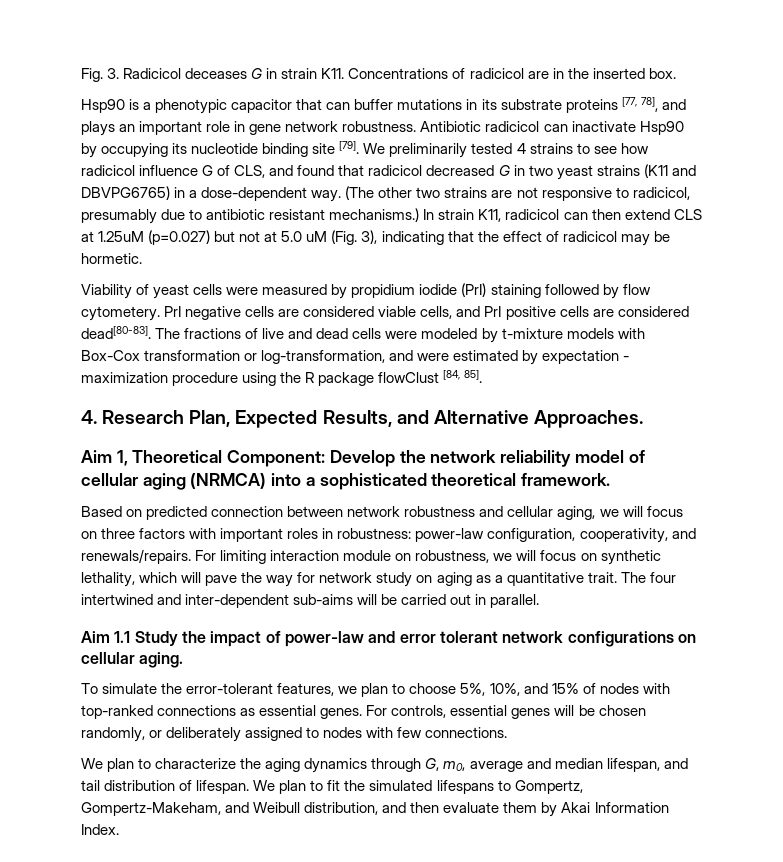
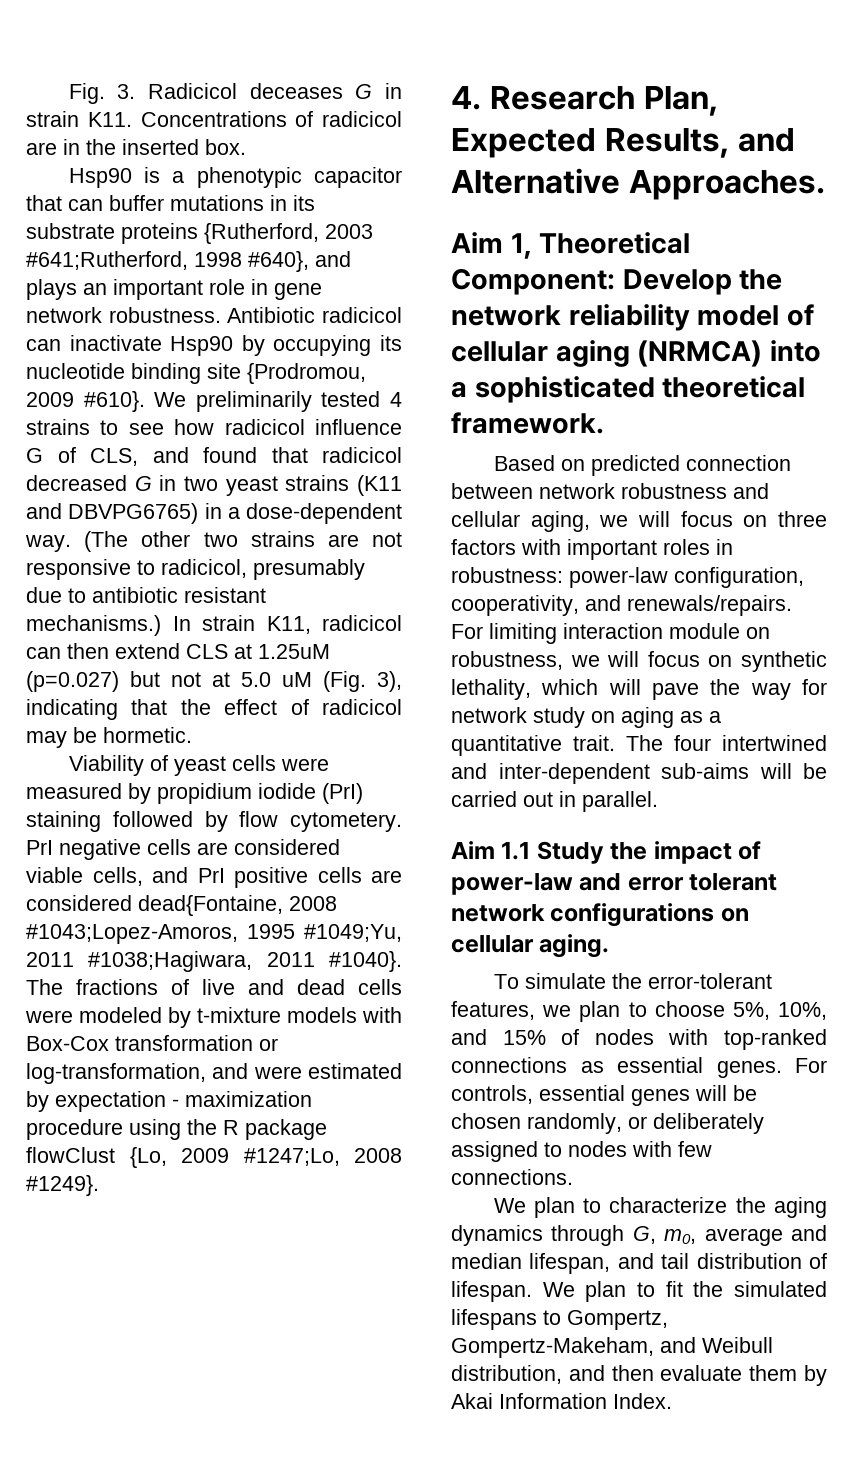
[621,97,658,112] [77, 78], -> [204,223,373,244] [26,251,309,272] {Rutherford, 2003 #641;Rutherford, 1998 #640},
[339,141,360,154] [79]. -> [247,363,366,384] [26,391,145,412] {Prodromou, 2009 #610}.
[81,326,151,339] dead[80-83]. -> [138,895,337,916] [26,924,402,944] [26,951,402,972] dead{Fontaine, 2008 #1043;Lopez-Amoros, 1995 #1049;Yu, 2011 #1038;Hagiwara, 2011 #1040}.
[443,370,483,383] [84, 85]. -> [129,1147,402,1168] [26,1175,99,1196] {Lo, 2009 #1247;Lo, 2008 #1249}.

